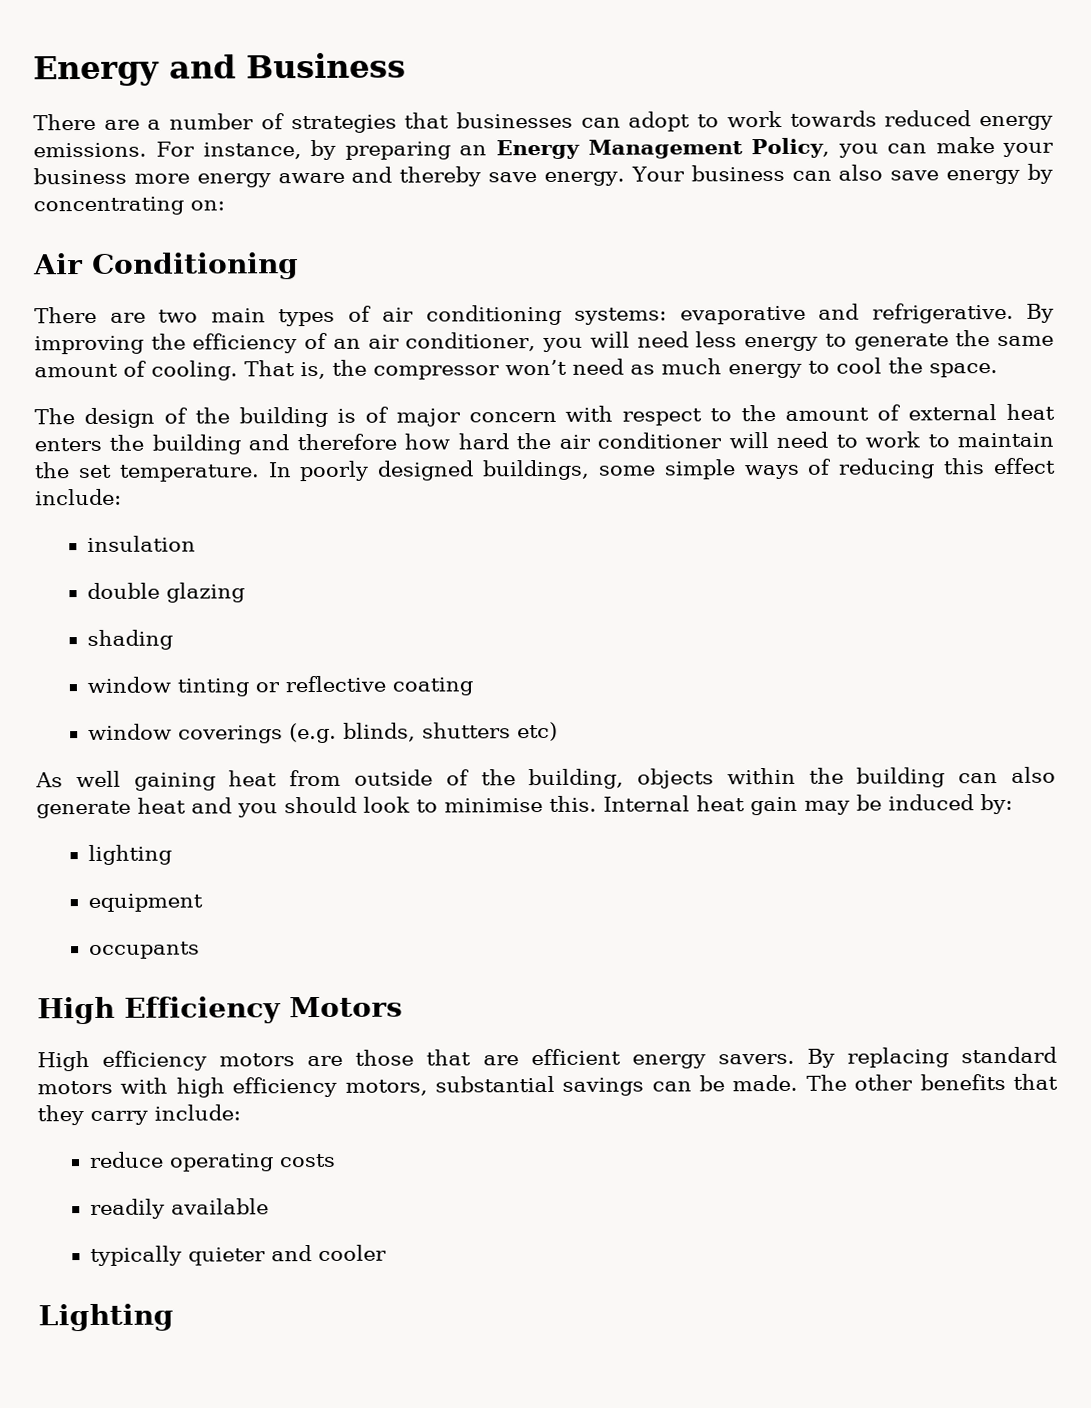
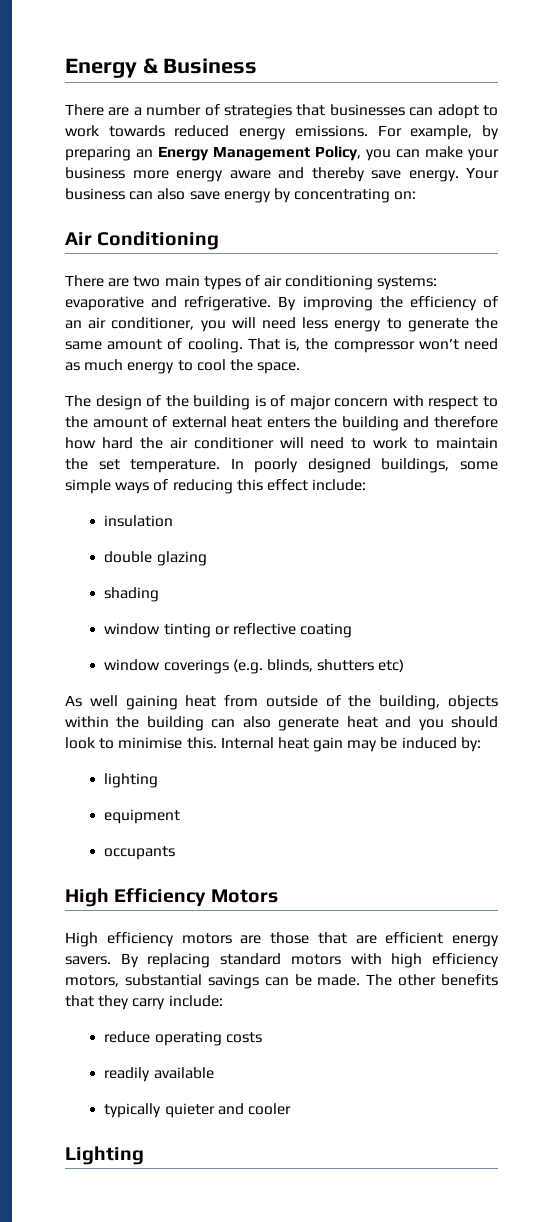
[33,54,236,87] Energy and -> [65,58,158,78] Energy &
[202,142,302,160] instance, -> [410,125,473,140] example,

